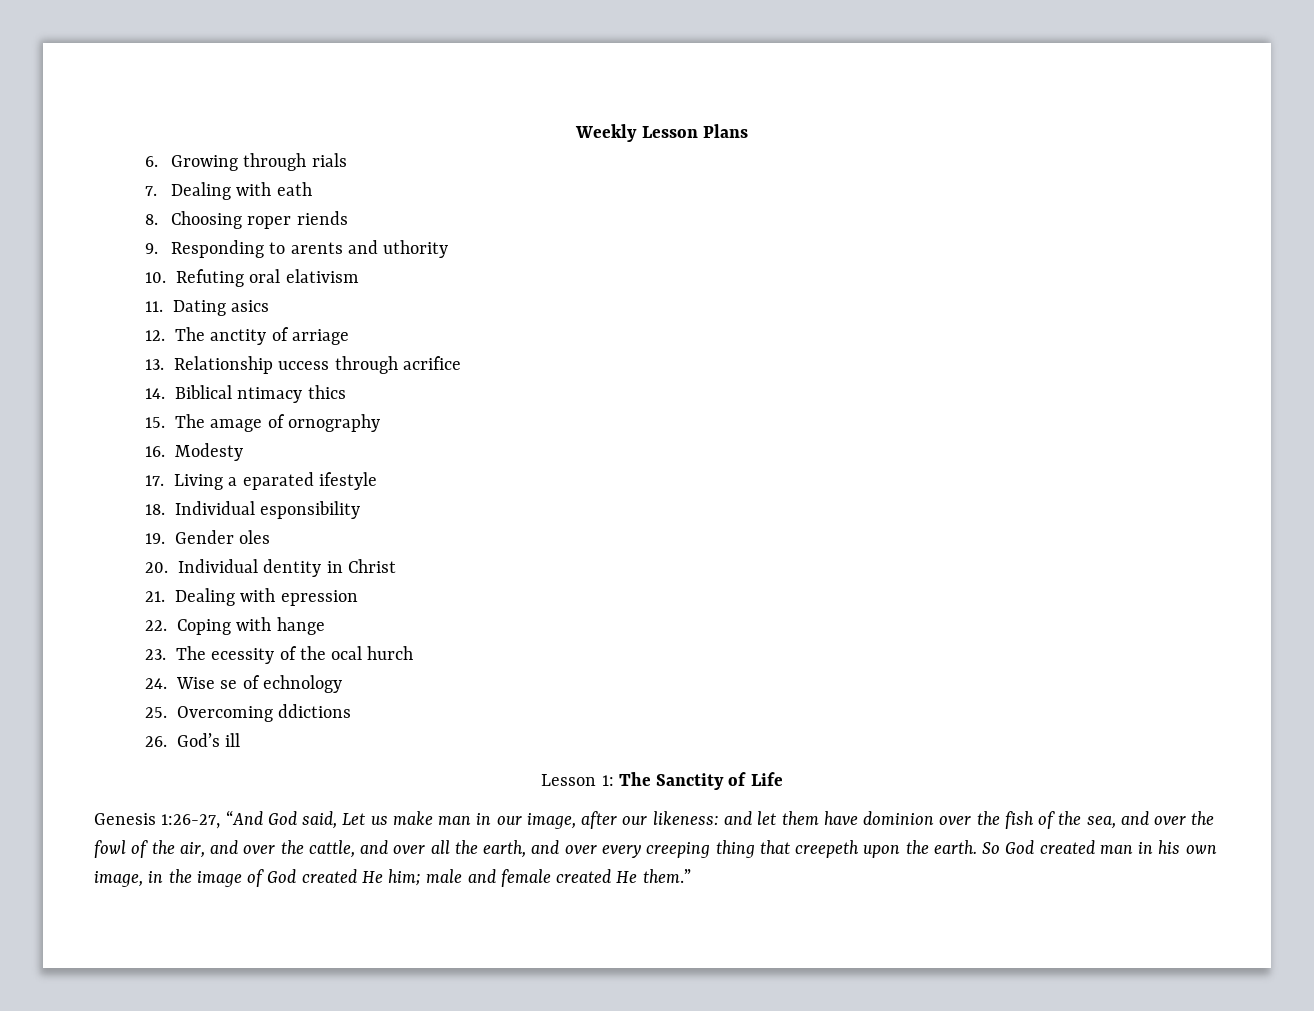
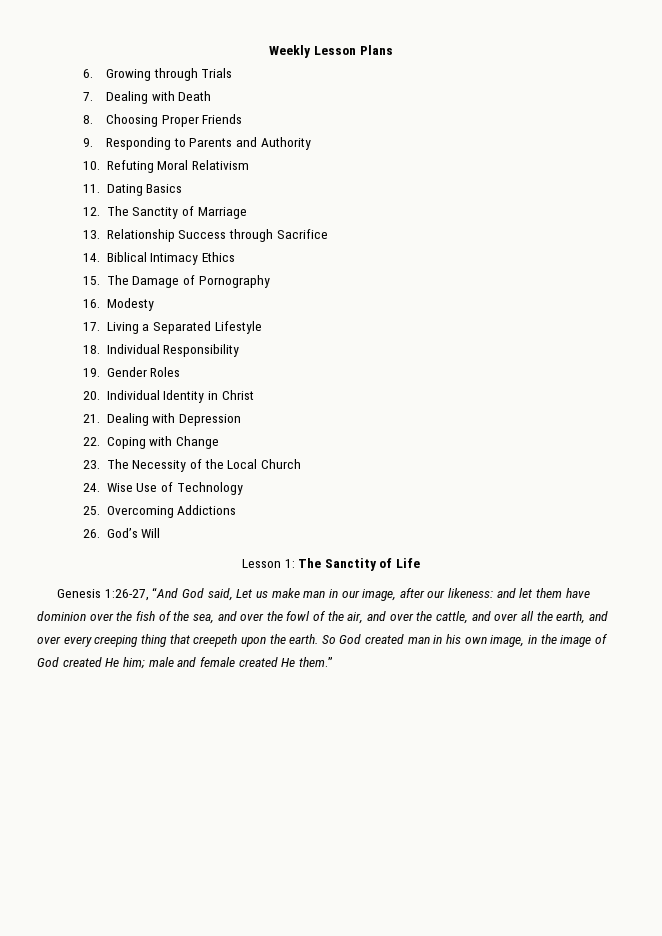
[311,153,347,167] rials -> [201,68,233,78] Trials
[276,182,312,196] eath -> [178,91,212,101] Death
[247,211,348,229] roper riends -> [161,114,243,127] Proper Friends
[290,240,449,258] arents and uthority -> [189,137,311,150] Parents and Authority
[249,269,359,283] oral elativism -> [157,160,250,170] Moral Relativism
[231,300,270,312] asics -> [146,184,183,193] Basics
[210,327,349,345] anctity of arriage -> [132,206,247,219] Sanctity of Marriage
[278,356,461,374] uccess through acrifice -> [178,229,328,242] Success through Sacrifice
[237,385,346,403] ntimacy thics -> [150,252,236,265] Intimacy Ethics
[210,414,380,432] amage of ornography -> [132,275,270,288] Damage of Pornography
[242,472,377,490] eparated ifestyle -> [153,321,262,334] Separated Lifestyle
[260,501,361,519] esponsibility -> [163,344,240,357] Responsibility
[239,530,271,544] oles -> [150,367,181,377] Roles
[263,559,322,577] dentity -> [163,390,205,403] Identity
[280,590,358,606] epression -> [179,414,242,426] Depression
[276,617,325,635] hange -> [176,436,220,449] Change
[211,646,414,664] ecessity of the ocal hurch -> [132,459,302,472] Necessity of the Local Church
[220,675,342,693] se of echnology -> [136,482,243,495] Use of Technology
[278,704,352,718] ddictions -> [177,505,237,515] Addictions
[225,733,241,747] ill -> [141,528,161,538] Will

